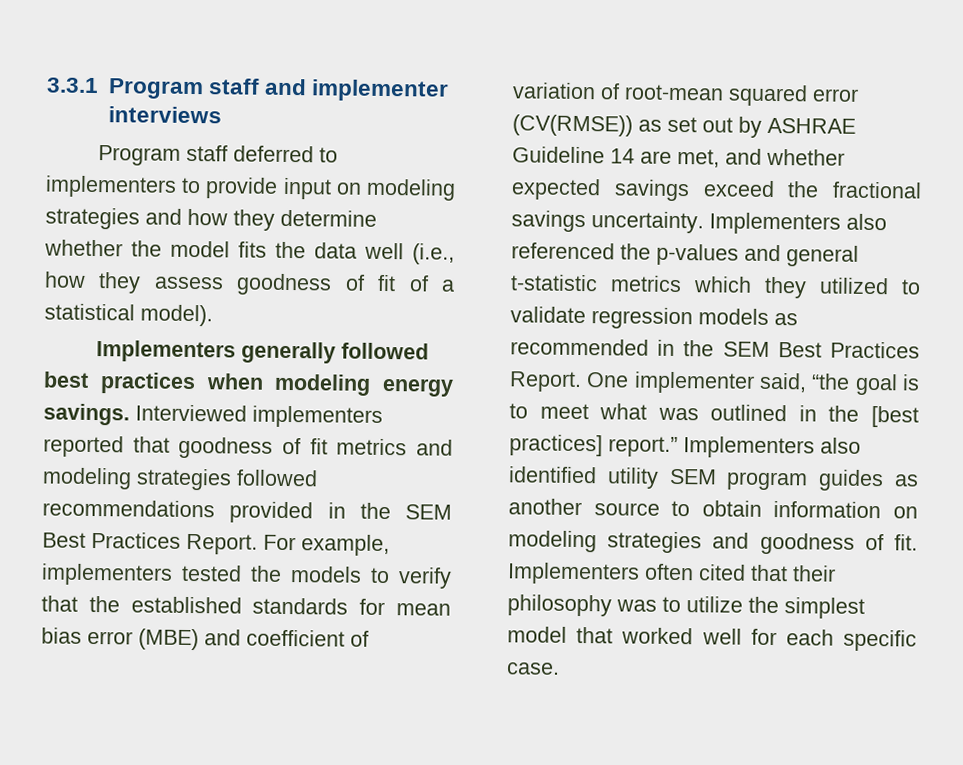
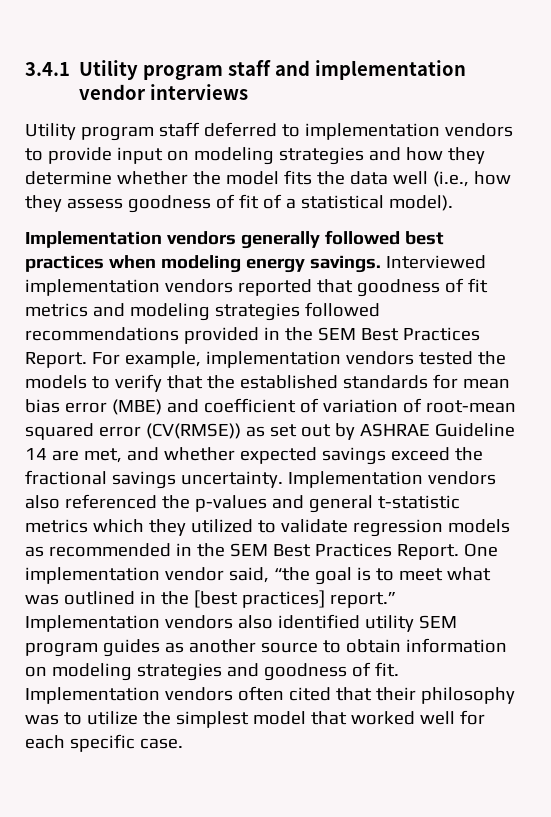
[46,77,449,102] 3.3.1 Program staff and implementer -> [25,60,467,80] [79,84,147,100] 3.4.1 Utility program staff and implementation vendor
[98,145,182,166] Program -> [25,123,154,141] Utility program
[45,175,177,198] implementers -> [304,123,513,140] implementation vendors
[96,340,237,363] Implementers -> [25,231,236,248] Implementation vendors
[252,405,383,428] implementers -> [25,279,233,296] implementation vendors
[41,563,173,586] implementers -> [205,351,414,368] implementation vendors
[709,212,841,235] Implementers -> [287,471,496,488] Implementation vendors
[633,371,755,394] implementer -> [25,567,224,584] implementation vendor
[683,436,815,459] Implementers -> [25,615,233,632] Implementation vendors
[507,562,640,585] Implementers -> [25,687,233,704] Implementation vendors

